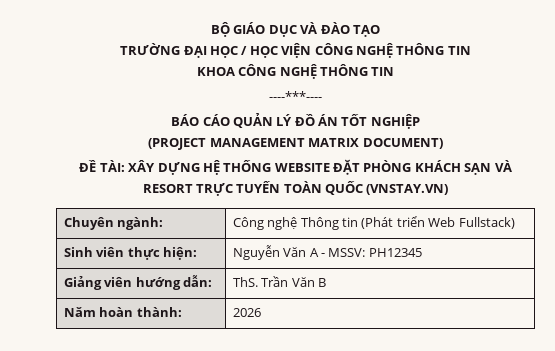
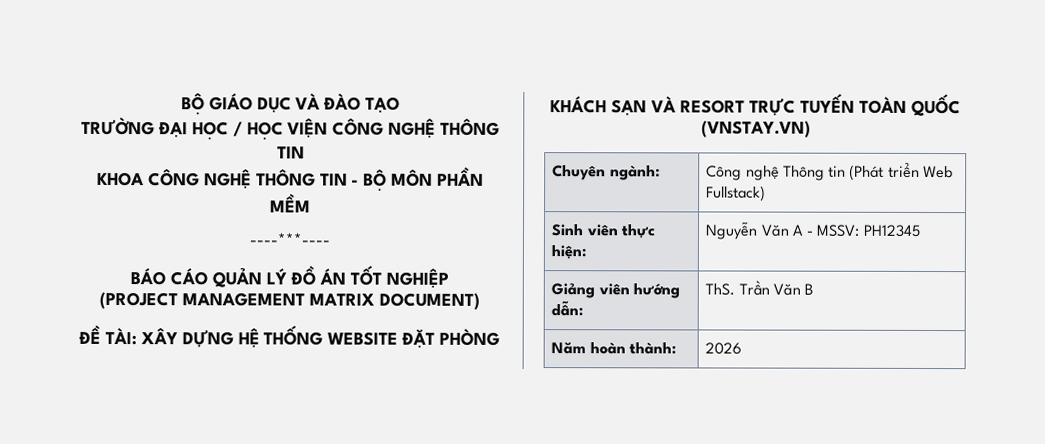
(395, 71) none -> [351,166,484,192] [270,193,311,213] - BỘ MÔN PHẦN MỀM

